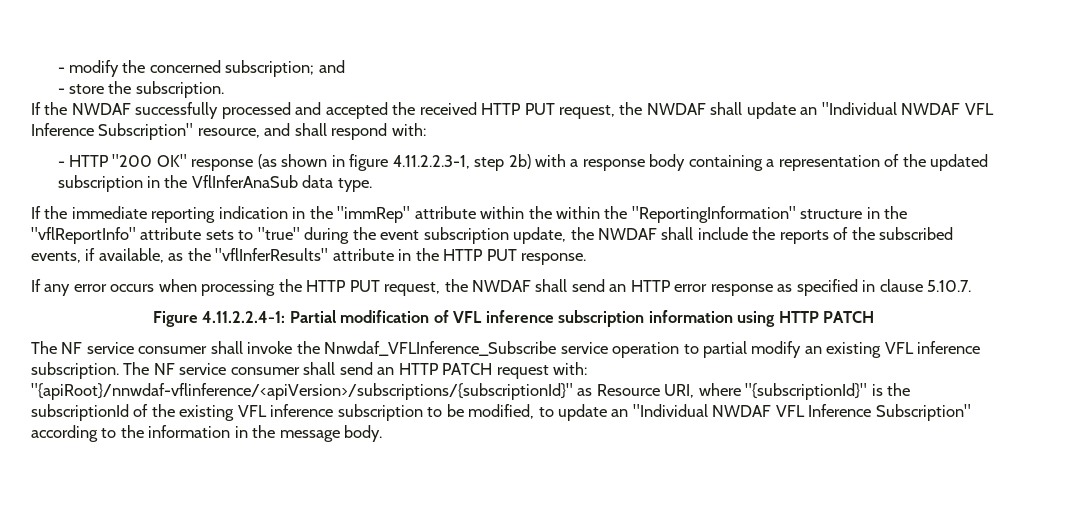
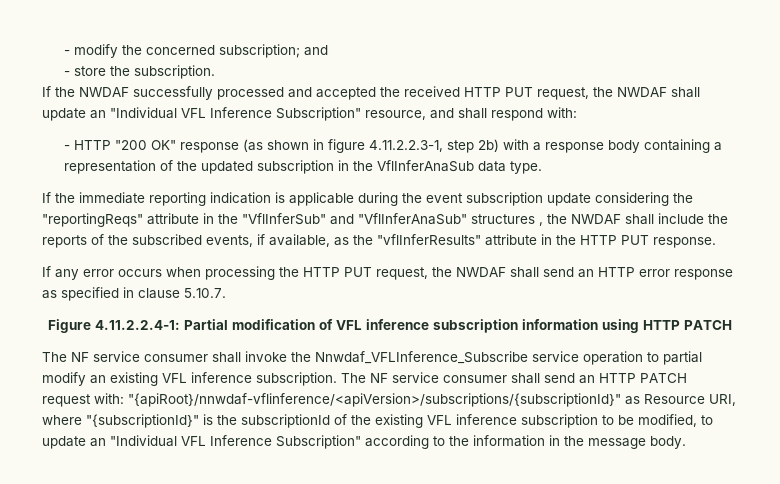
[901,103,961,115] NWDAF -> (177, 113) none
[292,206,908,223] [31,227,567,244] in the "immRep" attribute within the within the "ReportingInformation" structure in the "vflReportInfo" attribute sets to "true" during the event subscription update, -> [275,192,693,206] [42,213,543,227] is applicable during the event subscription update considering the "reportingReqs" attribute in the "VflInferSub" and "VflInferAnaSub" structures ,
[712,405,772,417] NWDAF -> (177, 441) none

